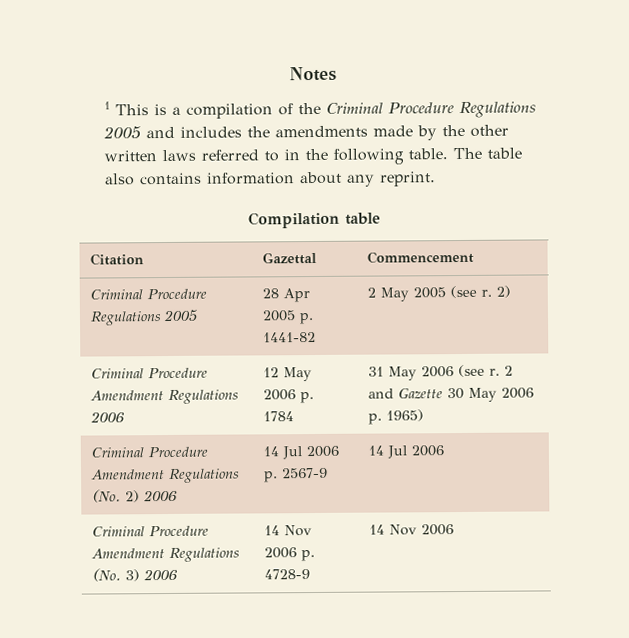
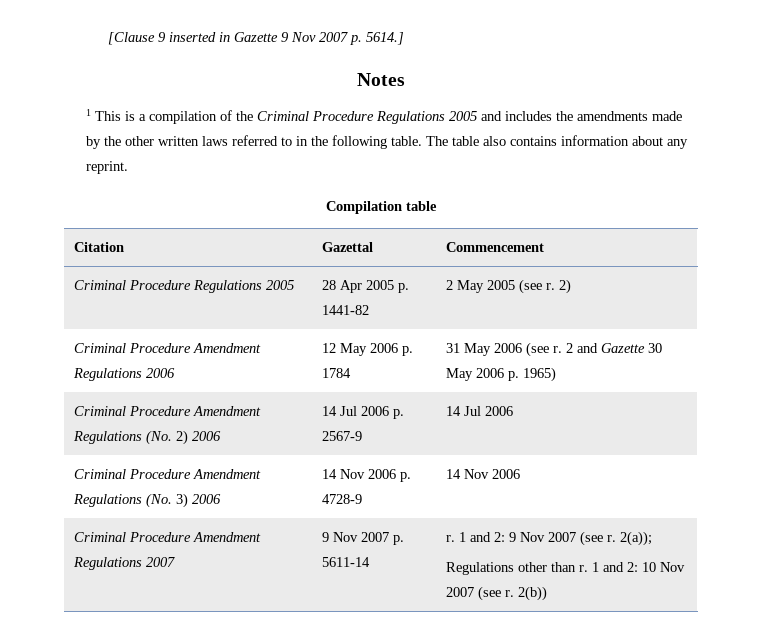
(289, 74) none -> [107,32,404,45] [Clause 9 inserted in Gazette 9 Nov 2007 p. 5614.] //
(455, 530) none -> [74,532,262,542] [73,557,176,570] [322,532,405,545] [322,557,371,567] [446,531,653,546] [446,562,686,575] [446,586,548,601] // Criminal Procedure Amendment Regulations 2007 | 9 Nov 2007 p. 5611-14 | r. 1 and 2: 9 Nov 2007 (see r. 2(a)); // Regulations other than r. 1 and 2: 10 Nov 2007 (see r. 2(b))

